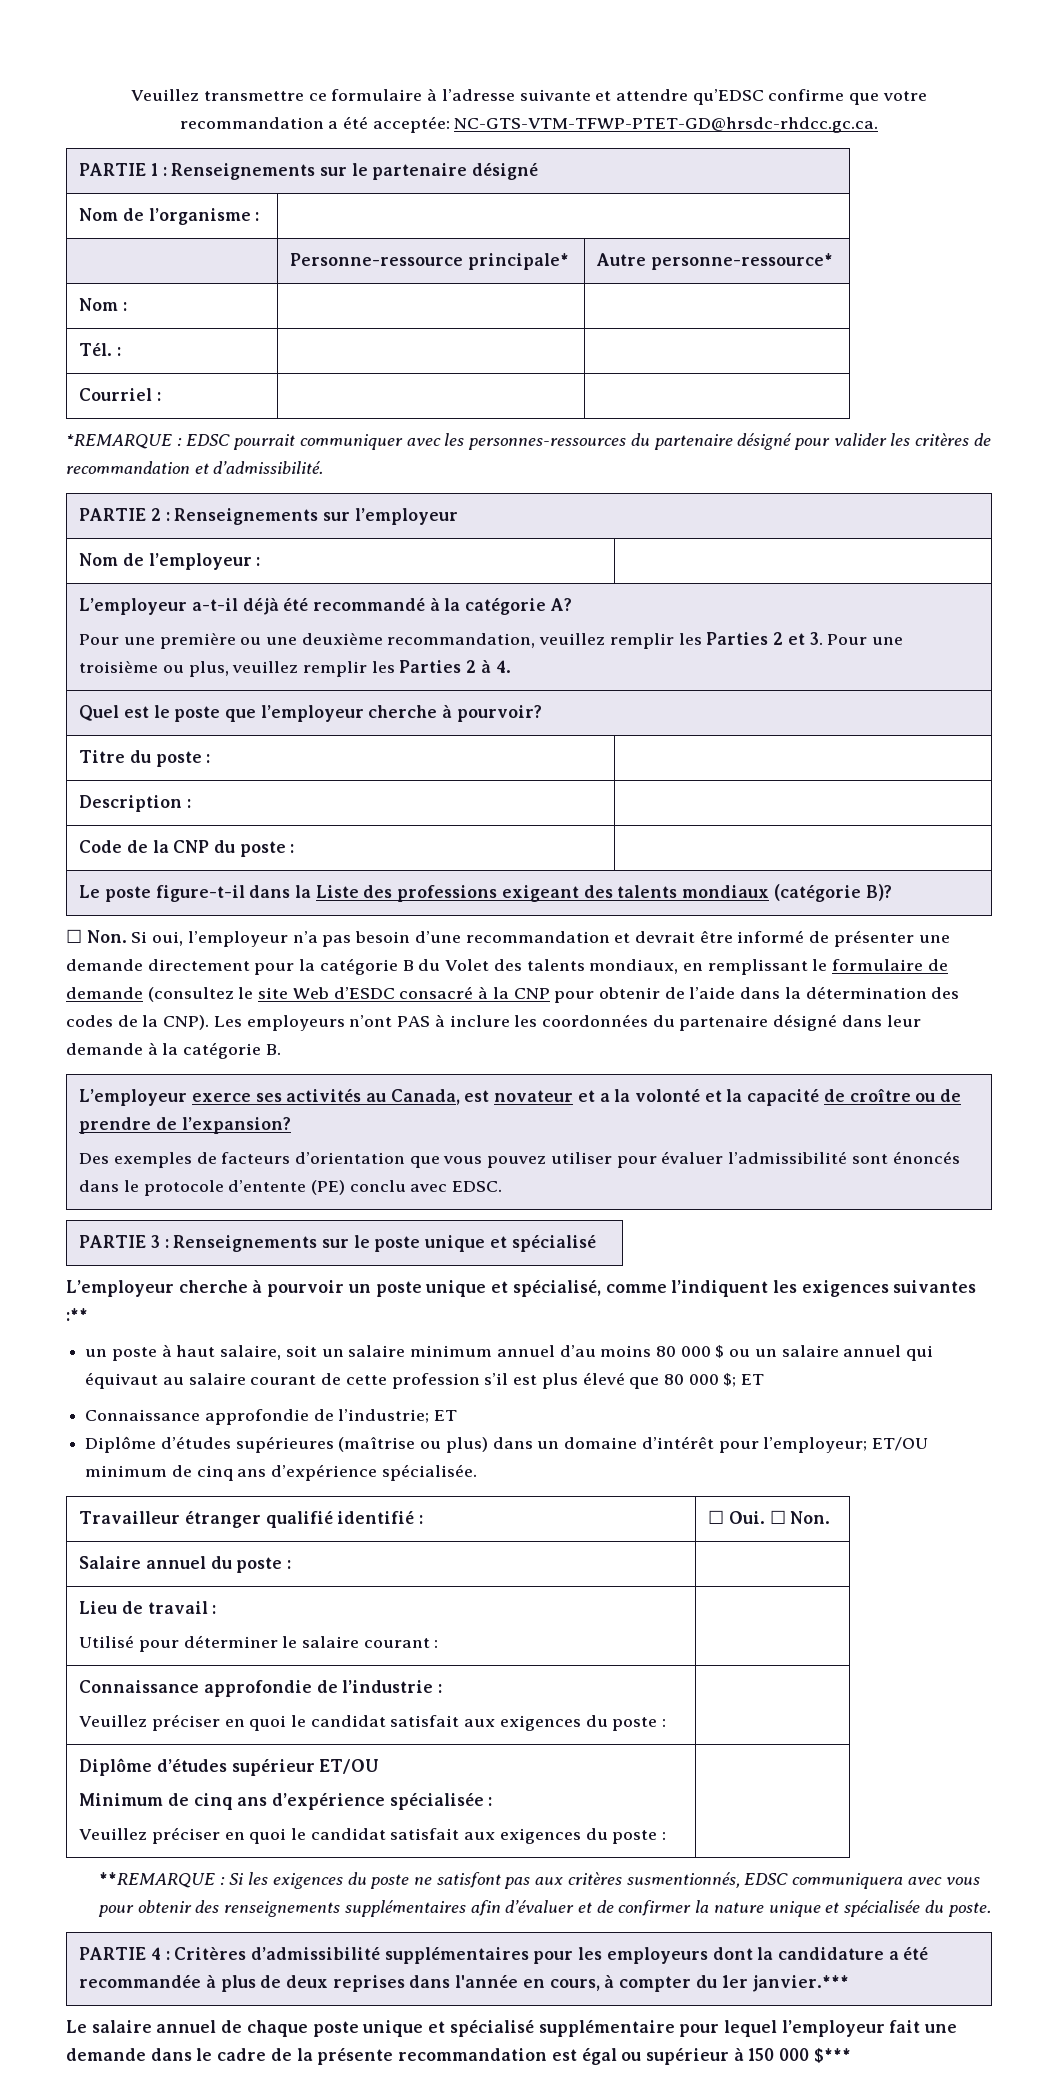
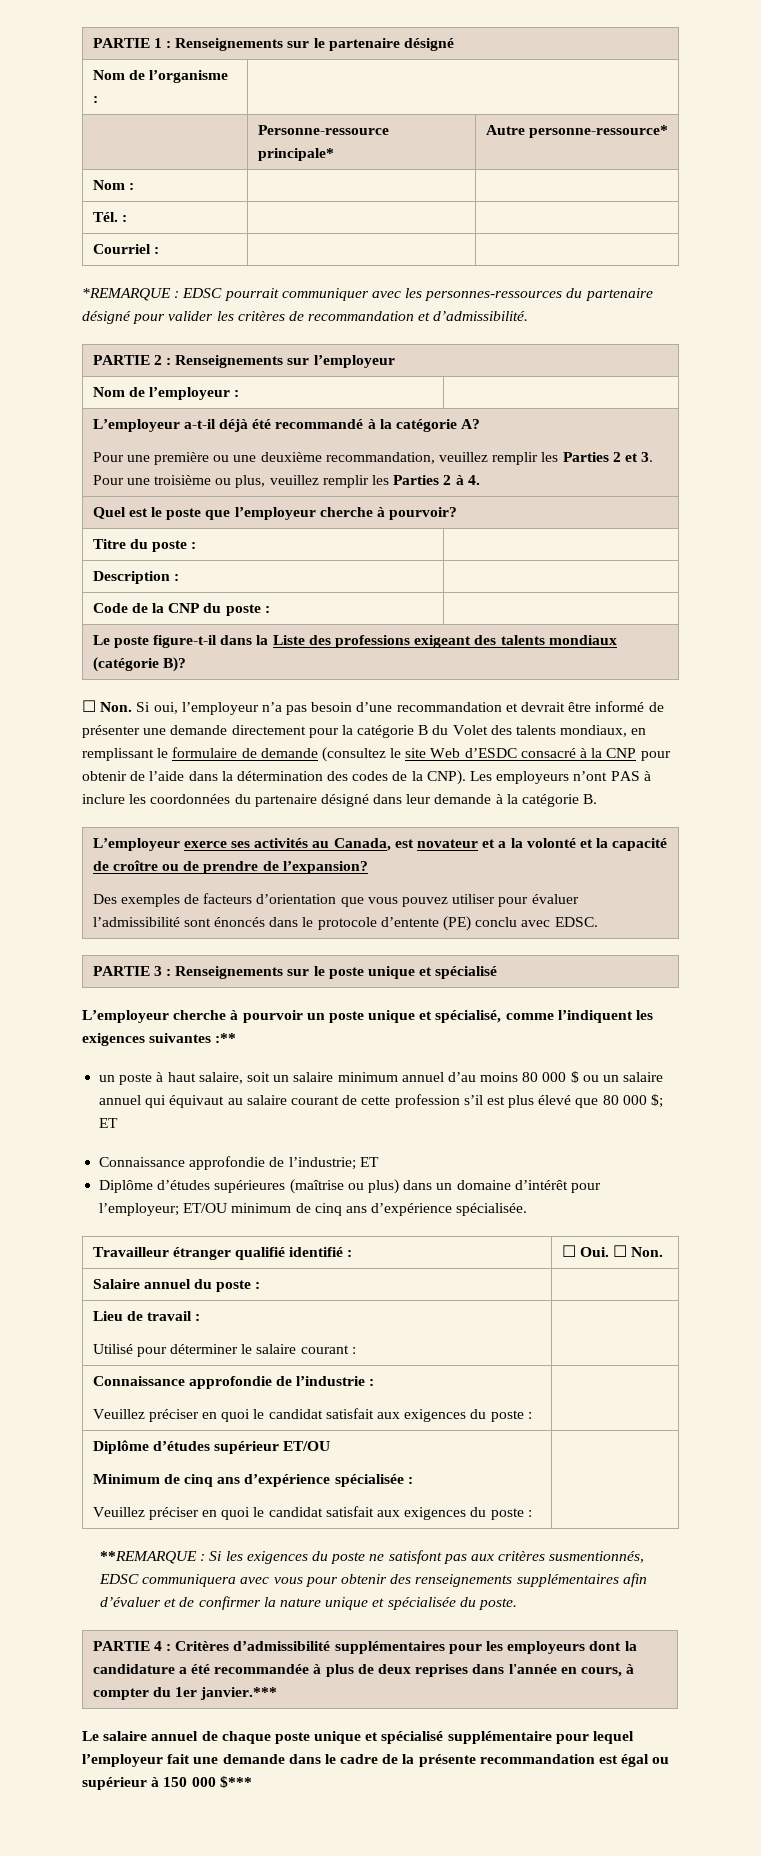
[131,88,927,105] [179,116,879,133] Veuillez transmettre ce formulaire à l’adresse suivante et attendre qu’EDSC confirme que votre recommandation a été acceptée: NC-GTS-VTM-TFWP-PTET-GD@hrsdc-rhdcc.gc.ca. // -> (92, 43) none

